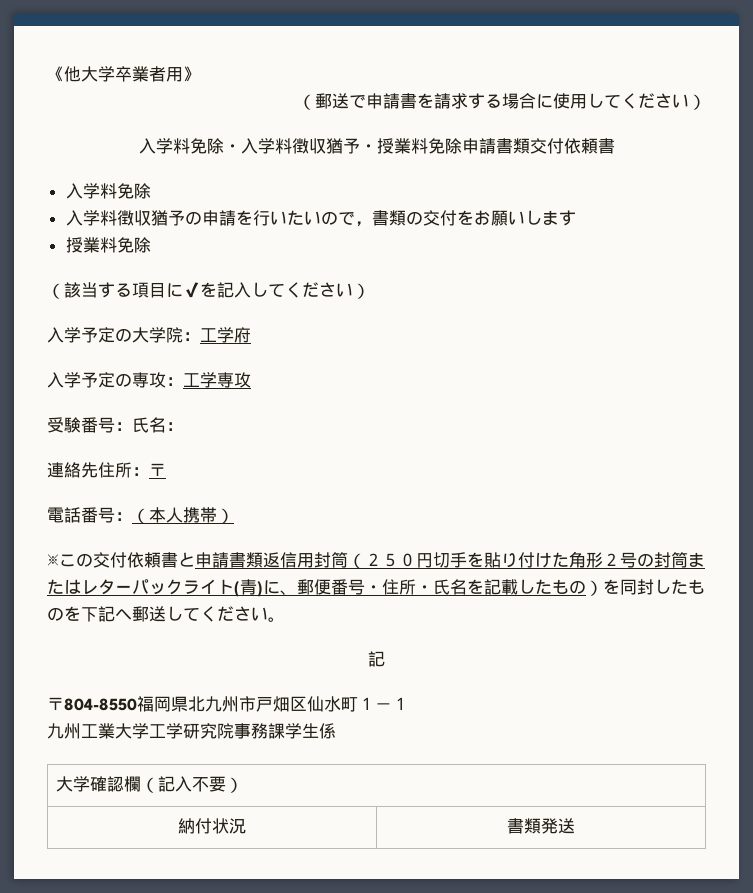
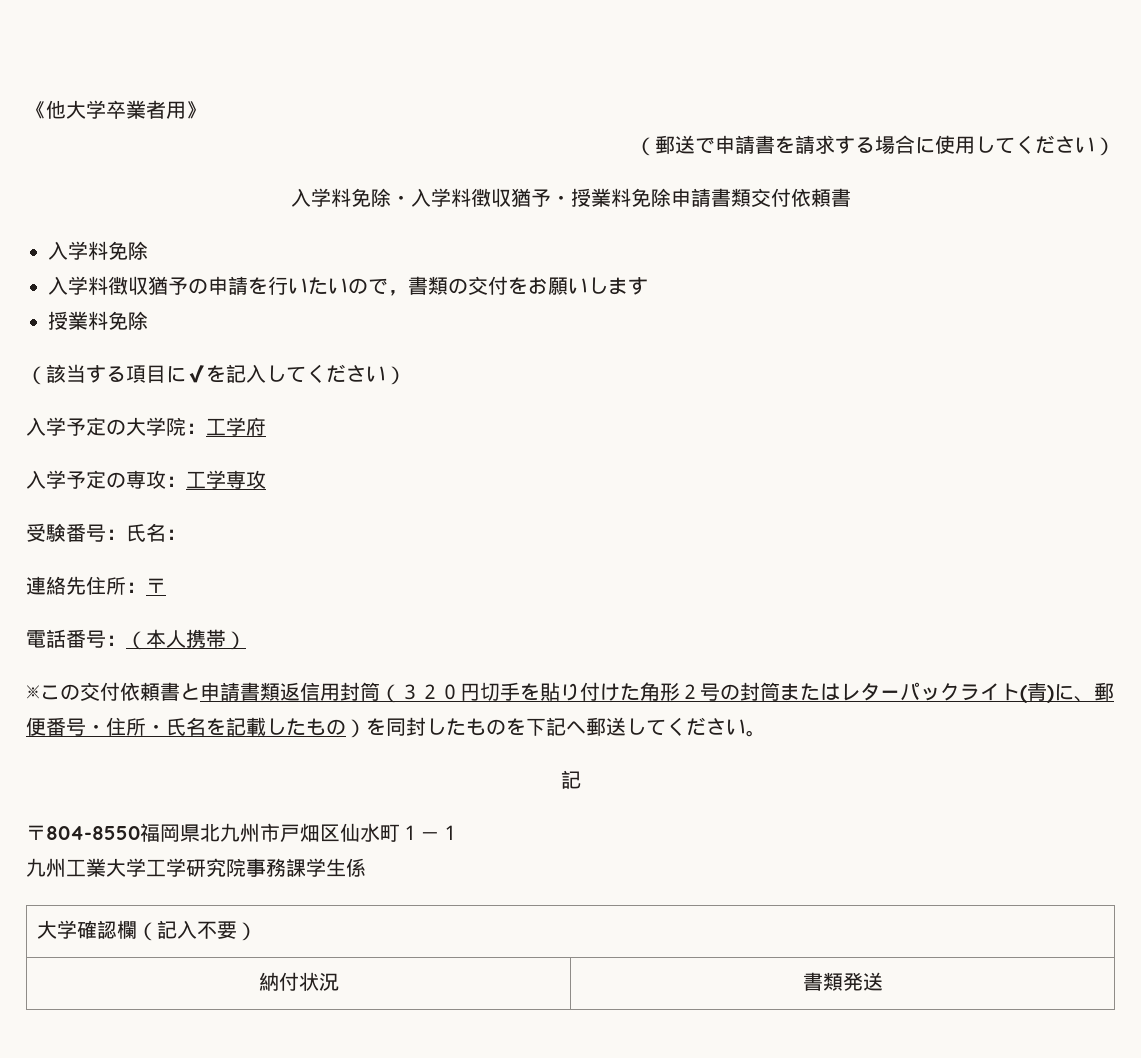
[365,553,399,567] ２５ -> [400,684,440,700] ３２

